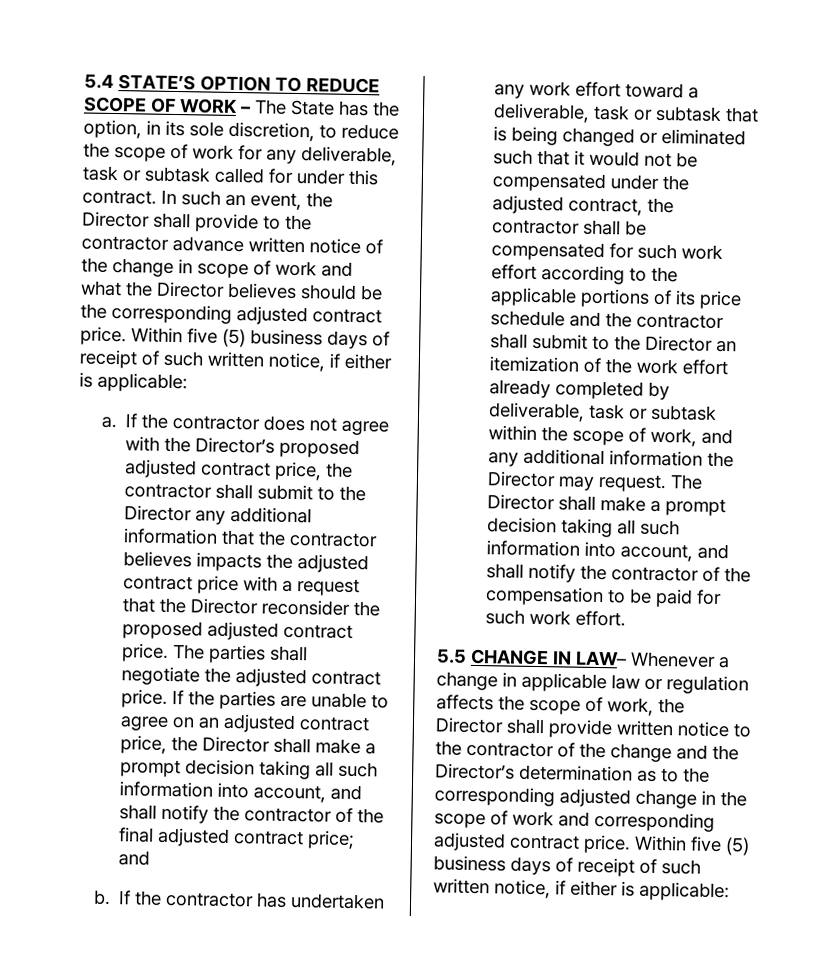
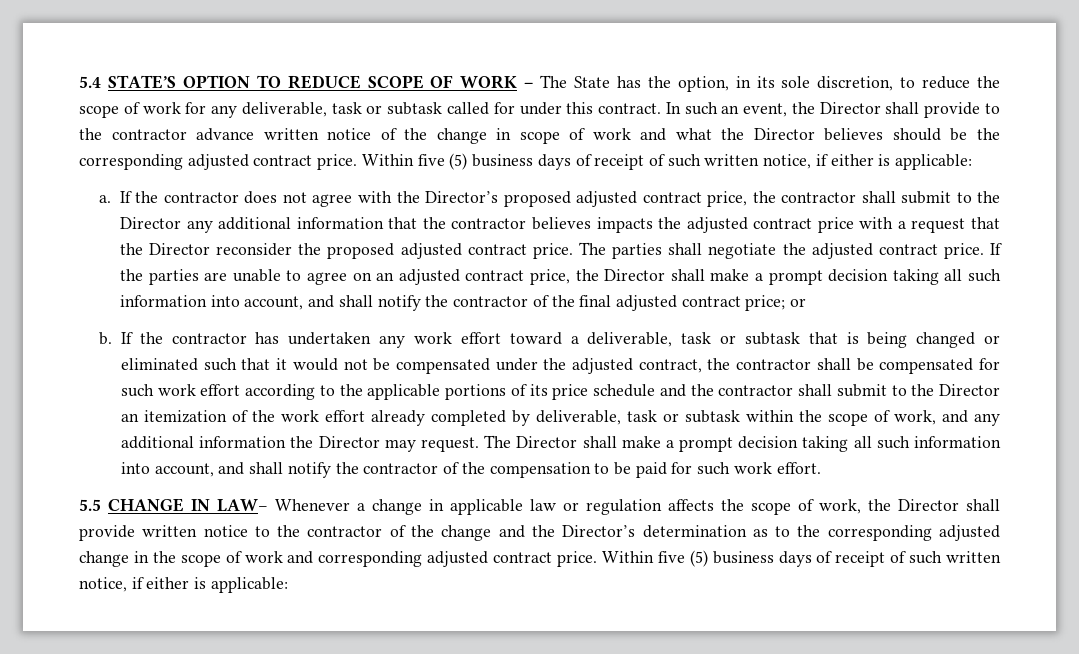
[118,850,151,866] and -> [790,298,807,307] or

